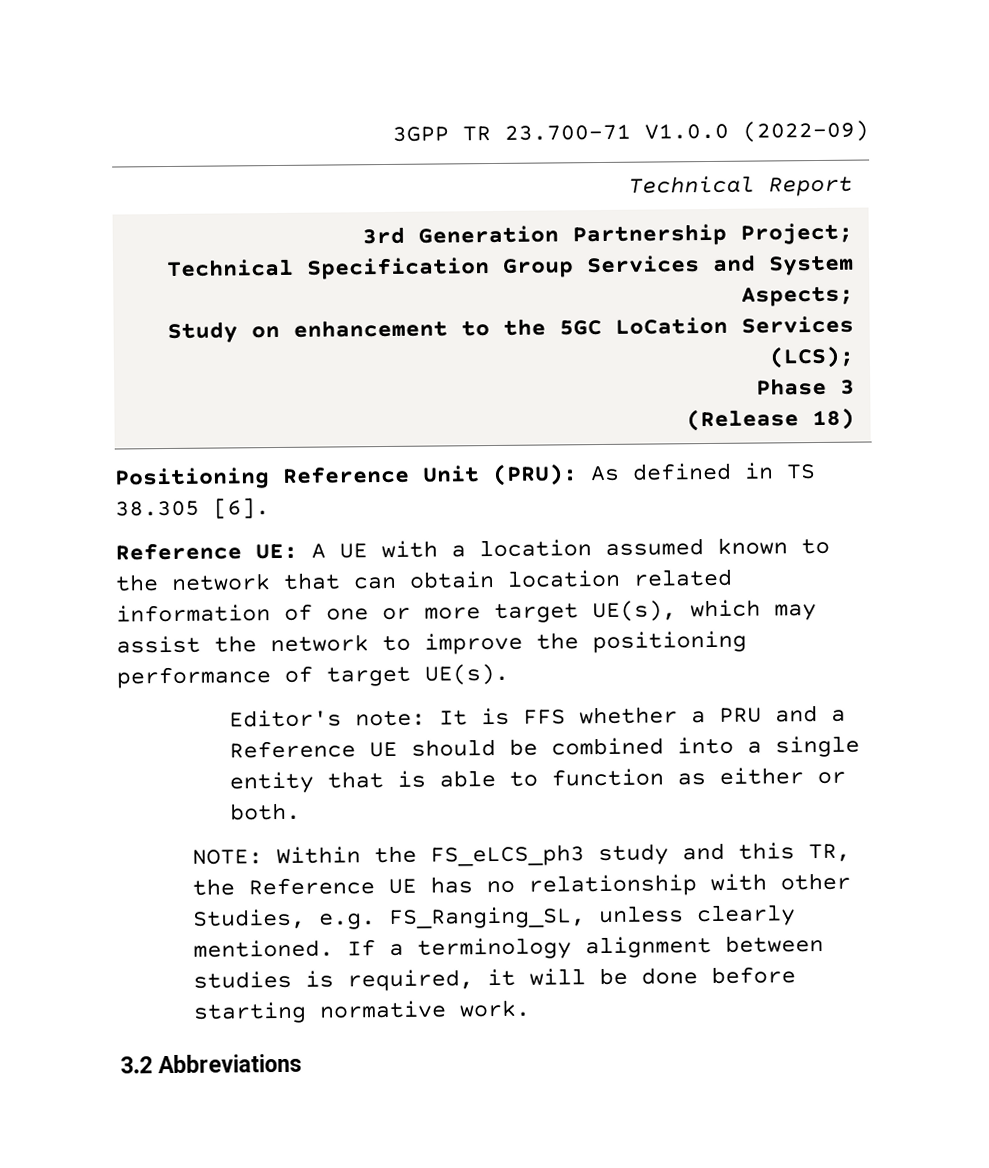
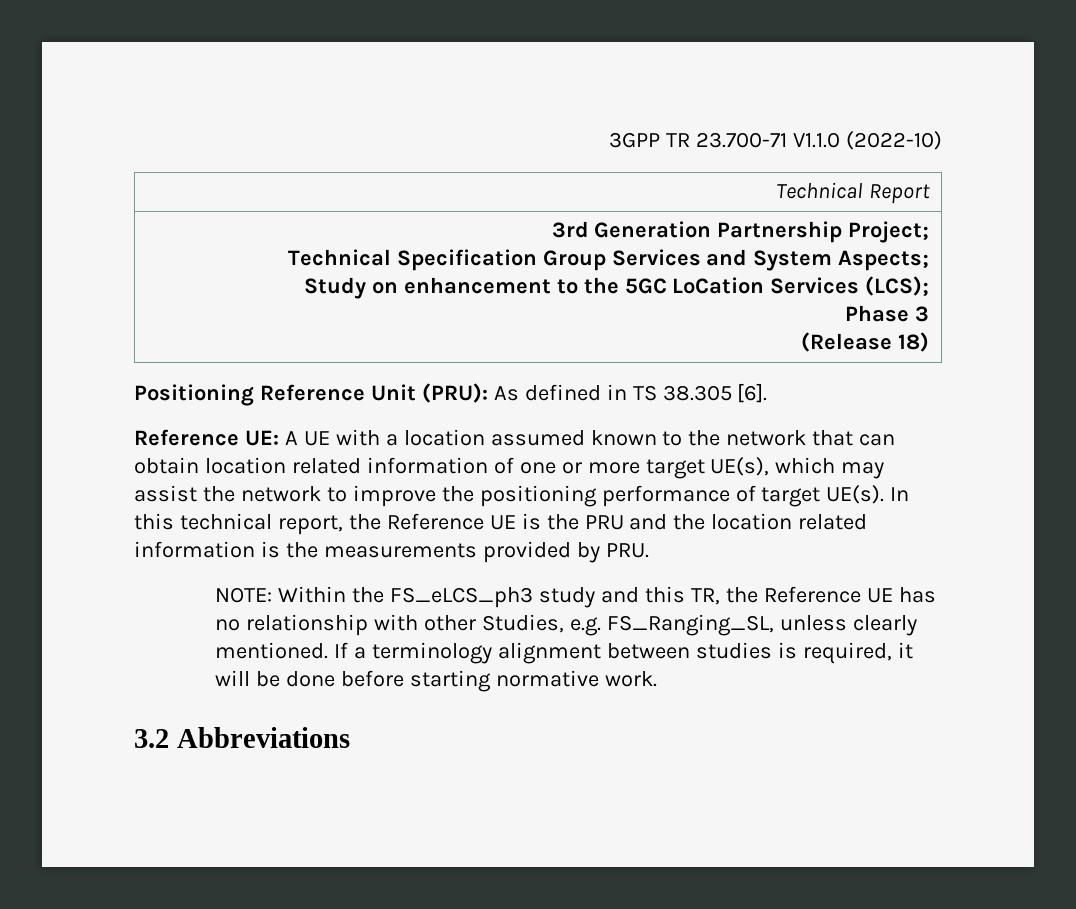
[644,120,869,143] V1.0.0 (2022-09) -> [793,131,943,150] V1.1.0 (2022-10)
[228,705,846,728] [228,735,860,759] [228,767,846,794] [229,802,301,821] // Editor's note: It is FFS whether a PRU and a Reference UE should be combined into a single entity that is able to function as either or both. -> [890,487,910,501] [134,513,868,535] [134,541,649,563] In this technical report, the Reference UE is the PRU and the location related information is the measurements provided by PRU.

